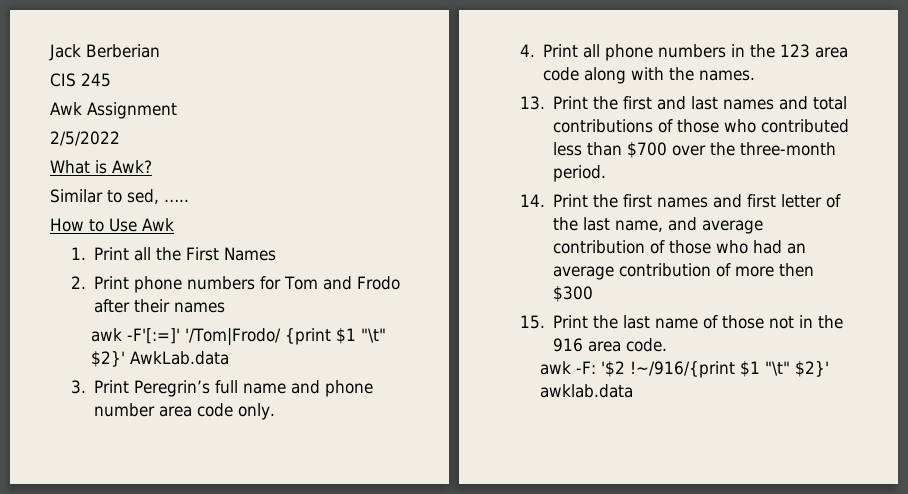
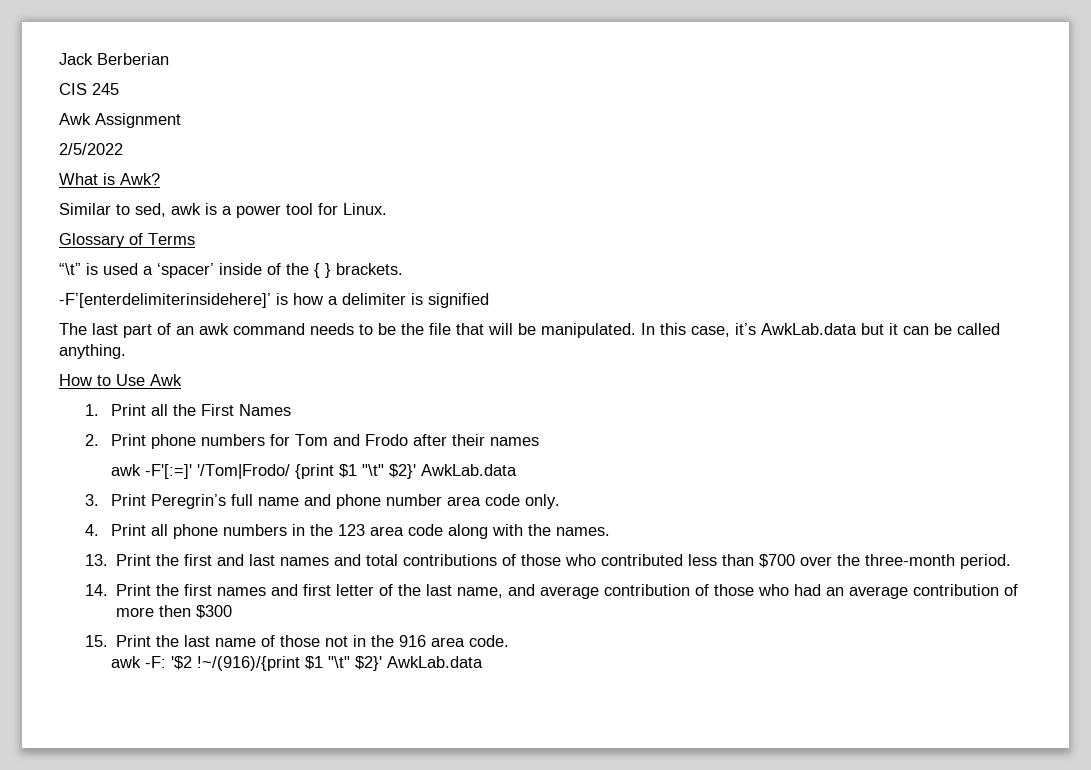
[164,199,189,202] ….. -> [171,203,387,218] [59,233,195,248] [59,263,403,278] [59,293,489,308] [59,323,1000,338] [59,344,126,359] awk is a power tool for Linux. // Glossary of Terms // “\t” is used a ‘spacer’ inside of the { } brackets. // -F’[enterdelimiterinsidehere]’ is how a delimiter is signified // The last part of an awk command needs to be the file that will be manipulated. In this case, it’s AwkLab.data but it can be called anything.
[630,361,830,378] [540,384,634,398] !~/916/{print $1 "\t" $2}' awklab.data -> [196,656,483,671] !~/(916)/{print $1 "\t" $2}' AwkLab.data

